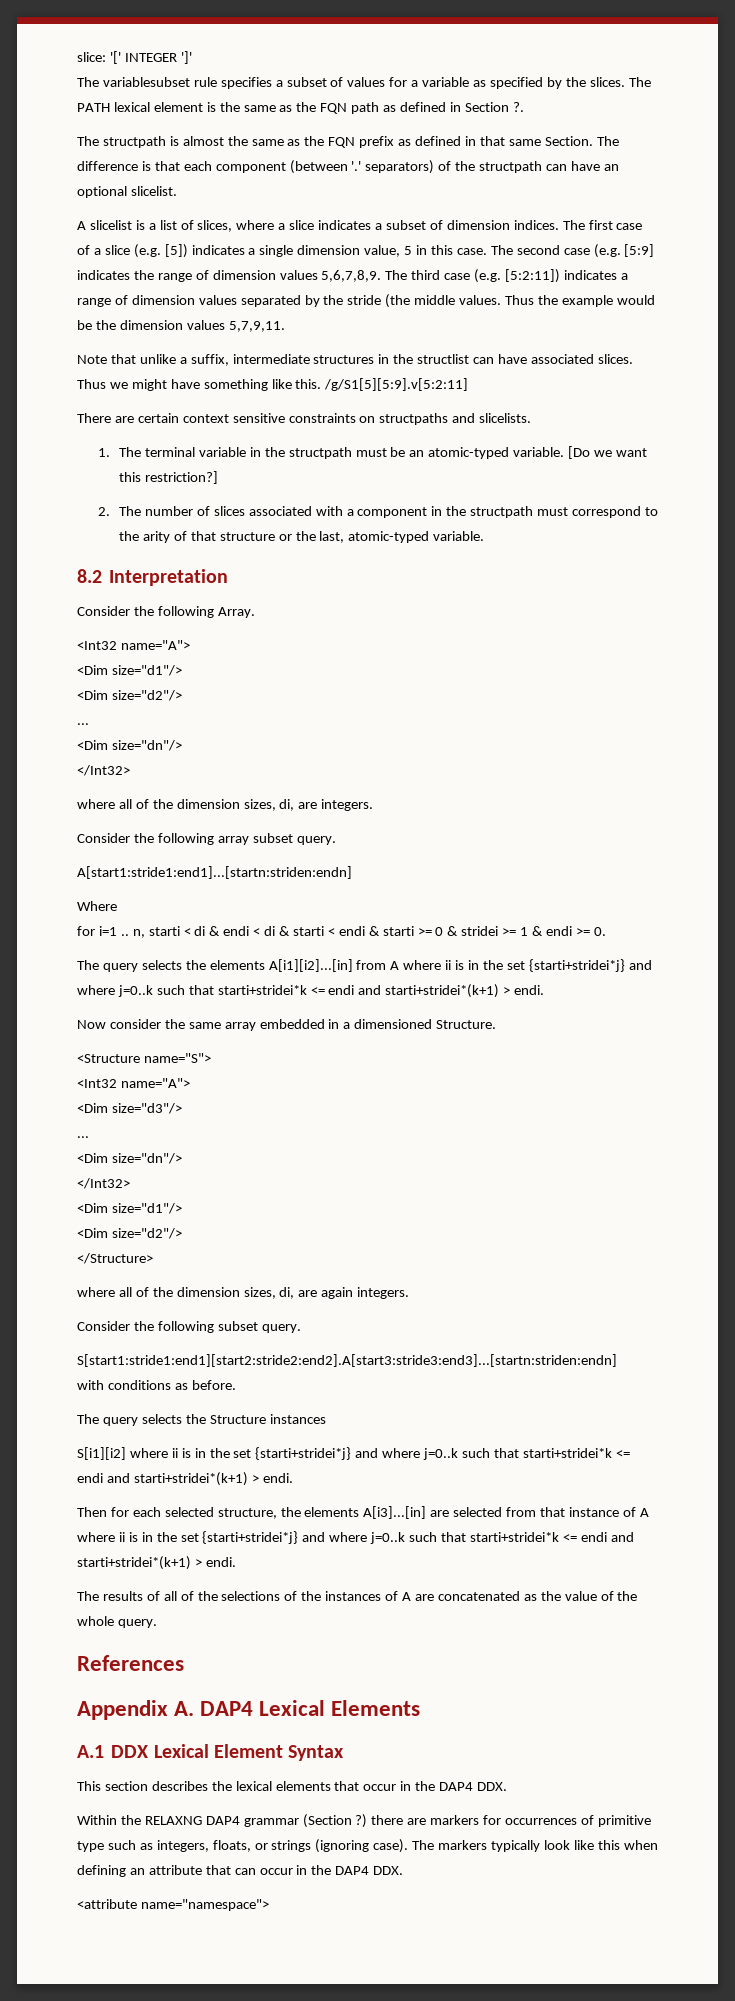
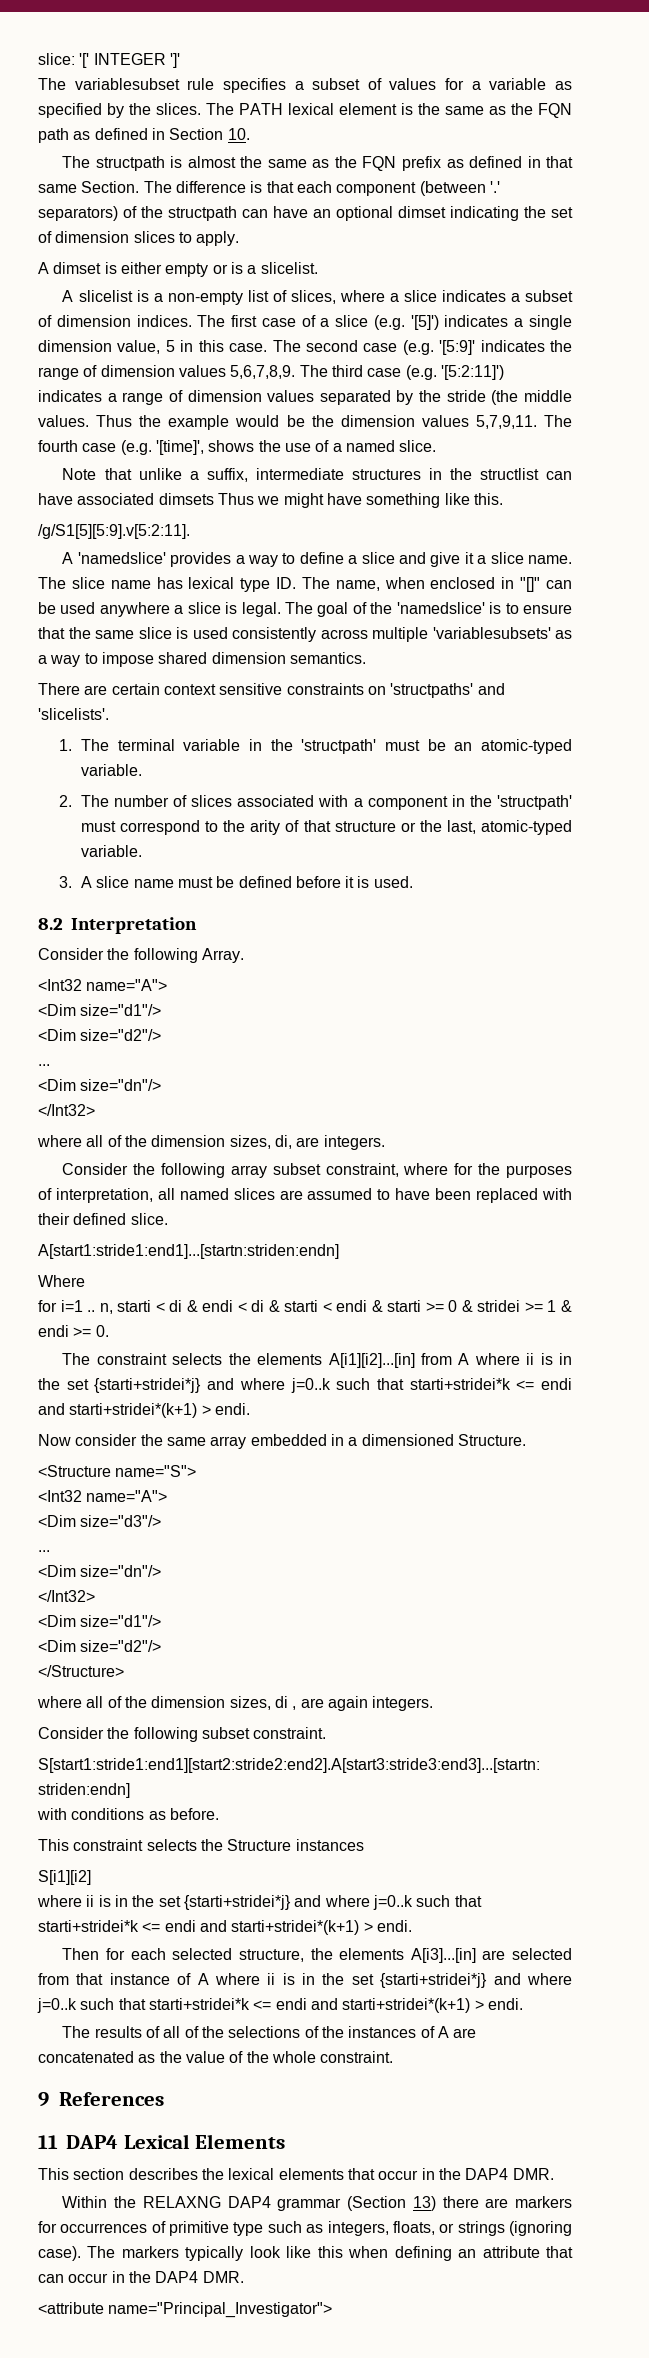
[512,102,524,112] ?. -> [227,128,250,140] 10.
(127, 192) none -> [398,206,573,221] [38,231,240,246] [38,262,257,277] dimset indicating the set of dimension slices to apply. // A dimset is either empty or is a
(156, 226) none -> [167,291,243,305] non-empty
[164,244,188,258] [5]) -> [410,315,439,330] '[5]')
[624,244,655,257] [5:9] -> [439,340,476,355] '[5:9]'
[505,269,561,283] [5:2:11]) -> [440,365,504,380] '[5:2:11]')
(285, 326) none -> [544,415,573,427] [38,440,437,455] The fourth case (e.g. '[time]', shows the use of a named slice.
[597,354,633,364] slices. -> [158,493,214,505] dimsets
[324,378,469,391] /g/S1[5][5:9].v[5:2:11] -> [38,524,190,539] [62,552,573,567] [38,577,573,592] [38,602,572,617] [38,627,572,642] [38,652,366,667] // /g/S1[5][5:9].v[5:2:11]. // A 'namedslice' provides a way to define a slice and give it a slice name. The slice name has lexical type ID. The name, when enclosed in "[]" can be used anywhere a slice is legal. The goal of the 'namedslice' is to ensure that the same slice is used consistently across multiple 'variablesubsets' as a way to impose shared dimension semantics.
[379,413,532,425] structpaths and slicelists. -> [390,683,505,698] [38,708,109,720] 'structpaths' and 'slicelists'.
[288,447,352,459] structpath -> [301,739,377,754] 'structpath'
[568,446,647,459] [119,471,218,484] [Do we want this restriction?] -> (142, 770) none
[470,506,534,518] structpath -> [497,795,573,810] 'structpath'
(485, 536) none -> [59,876,413,888] // 3. A slice name must be defined before it is used.
[296,836,336,845] query. -> [325,1163,572,1178] [38,1188,573,1203] [38,1213,168,1225] constraint, where for the purposes of interpretation, all named slices are assumed to have been replaced with their defined slice.
[102,963,138,972] query -> [96,1353,167,1365] constraint
[279,1287,295,1299] di, -> [274,1696,297,1710] di ,
[261,1324,301,1333] query. -> [253,1727,327,1739] constraint.
[77,1414,138,1426] The query -> [38,1839,144,1851] This constraint
(126, 1453) none -> (91, 1877) //
[117,1619,157,1628] query. // -> [320,2051,394,2063] [38,2092,49,2107] constraint. // 9
[77,1700,195,1720] Appendix A. -> [38,2135,58,2149] 11
[77,1744,345,1761] // A.1 DDX Lexical Element Syntax -> (286, 2141) none
[477,1782,508,1791] DDX. -> [512,2168,554,2180] DMR.
[355,1814,368,1828] ?) -> [412,2196,436,2211] 13)
[373,1866,404,1875] DDX. -> [202,2271,244,2283] DMR.
[140,1899,269,1911] name="namespace"> -> [108,2302,333,2318] name="Principal_Investigator">

